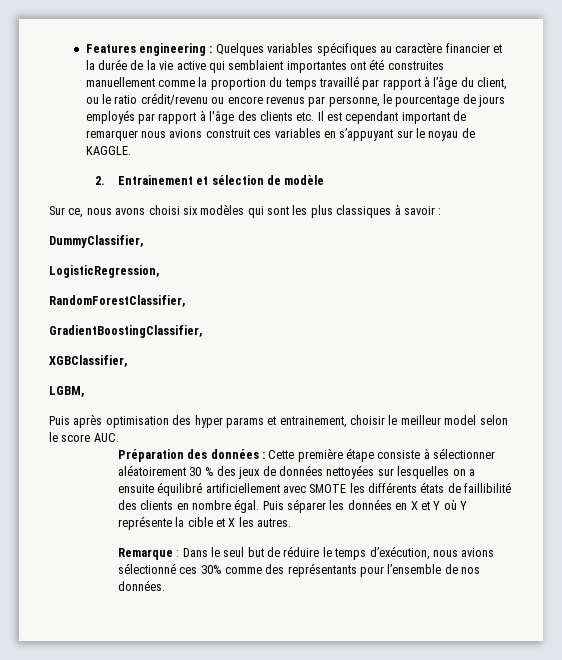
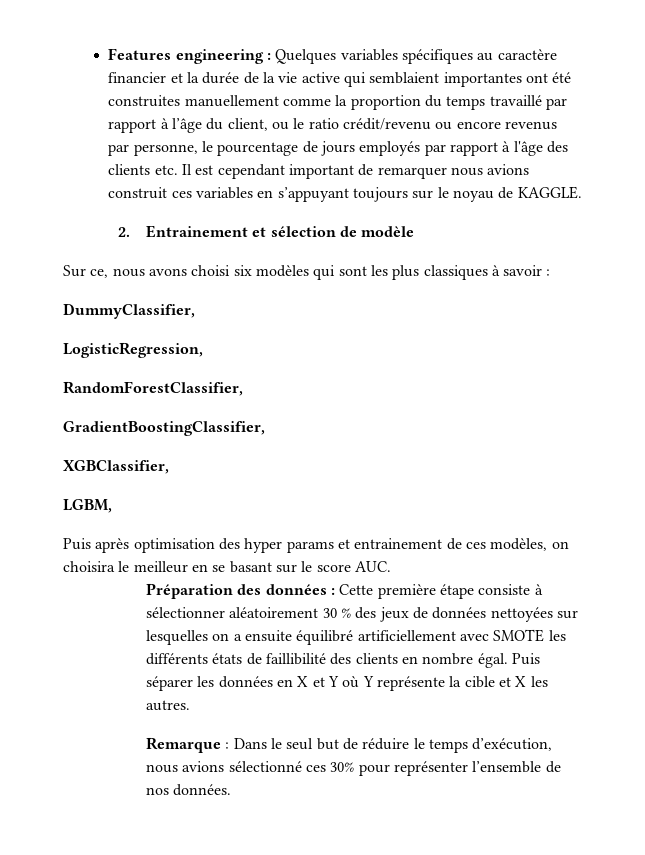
(394, 134) none -> [352,187,408,202] toujours
[279,415,508,428] entrainement, choisir le meilleur model selon -> [354,538,569,551] [63,561,297,573] entrainement de ces modèles, on choisira le meilleur en se basant sur
[224,563,385,577] comme des représentants pour -> [358,761,469,776] pour représenter

